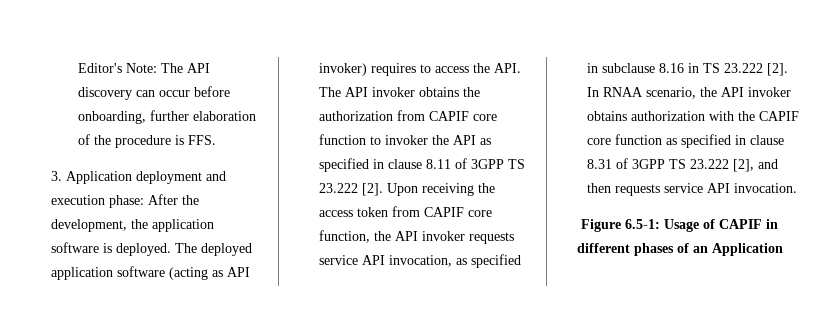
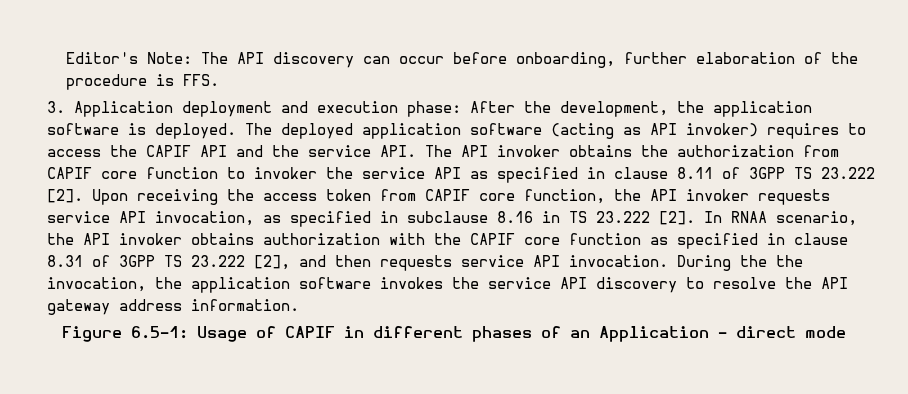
(490, 68) none -> [145,145,371,157] CAPIF API and the service
(449, 140) none -> [361,167,425,179] service
(797, 188) none -> [676,255,803,271] [46,277,848,293] [46,299,299,315] During the the invocation, the application software invokes the service API discovery to resolve the API gateway address information.
(783, 249) none -> [718,326,846,338] – direct mode

